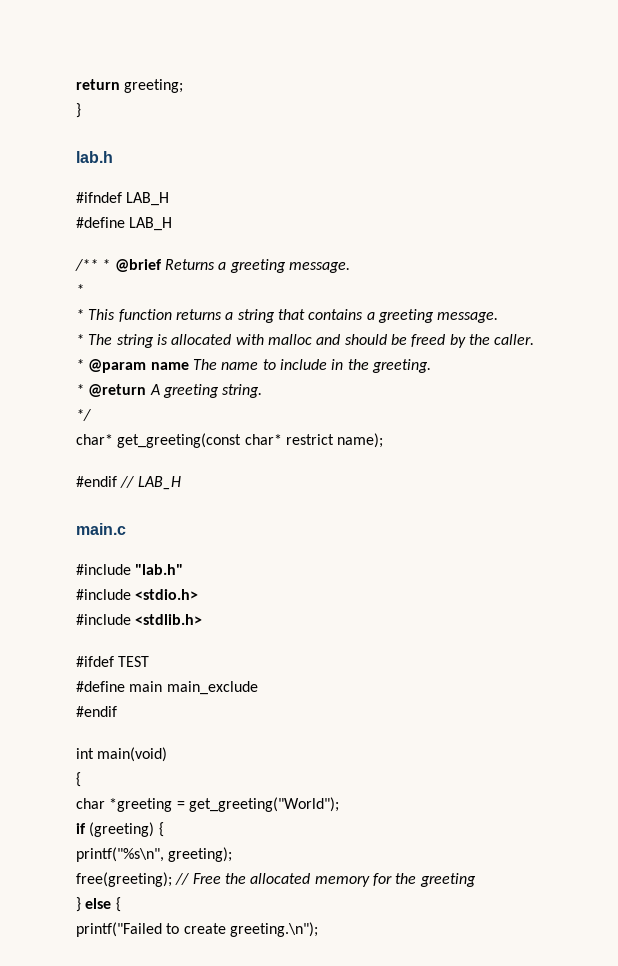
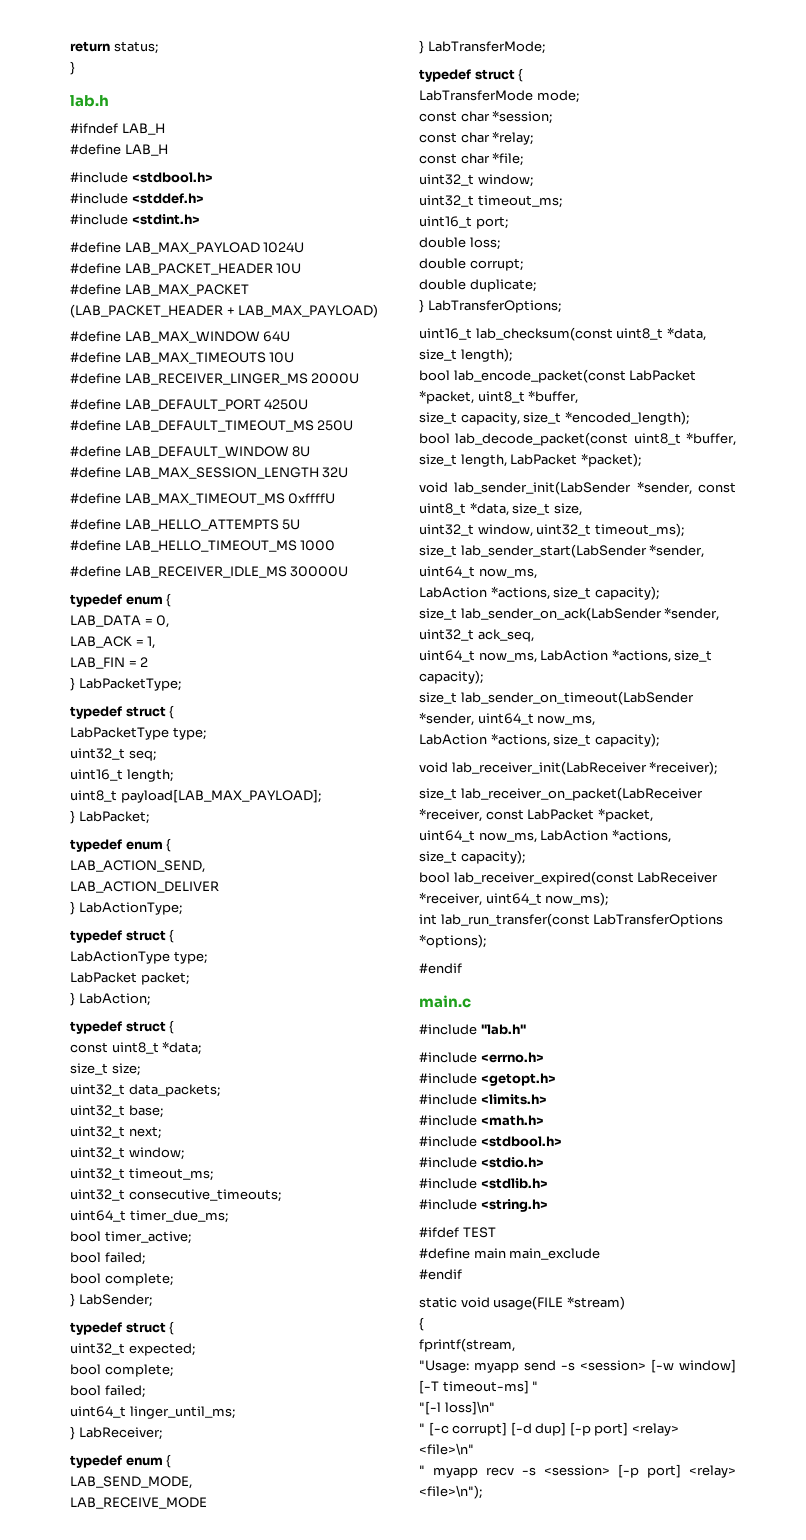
[124,79,184,93] greeting; -> [113,41,158,54] status;
[75,259,350,273] [76,284,84,295] [76,309,499,323] [76,334,535,348] [76,359,431,373] [76,384,263,398] [76,409,91,421] [76,433,384,448] [76,476,181,490] /** * @brief Returns a greeting message. // * // * This function returns a string that contains a greeting message. // * The string is allocated with malloc and should be freed by the caller. // * @param name The name to include in the greeting. // * @return A greeting string. // */ // char* get_greeting(const char* restrict name); // #endif // LAB_H -> [70,172,213,183] [70,193,204,204] [70,214,200,225] [70,242,305,254] [70,263,302,275] [70,284,249,296] [70,304,379,318] [70,331,291,343] [70,352,295,364] [70,373,360,385] [70,399,309,411] [70,420,354,432] [70,446,311,458] [70,467,349,479] [70,493,336,505] [70,519,301,531] [70,540,336,552] [70,566,349,578] [70,593,172,607] [70,615,170,628] [70,636,156,649] [70,657,149,669] [70,677,181,691] [70,705,175,719] [70,727,206,740] [70,748,156,761] [70,769,173,782] [70,789,321,803] [70,810,149,824] [70,838,172,852] [70,860,205,873] [70,881,219,893] [70,901,182,915] [70,929,175,943] [70,951,207,964] [70,972,189,985] [70,992,150,1006] [70,1020,175,1034] [70,1041,202,1055] [70,1063,140,1076] [70,1084,220,1097] [70,1105,163,1118] [70,1126,161,1139] [70,1147,184,1160] [70,1168,213,1181] [70,1189,281,1202] [70,1210,228,1223] [70,1231,191,1244] [70,1252,145,1265] [70,1273,173,1286] [70,1293,152,1307] [70,1321,175,1335] [70,1343,195,1356] [70,1364,173,1377] [70,1385,145,1398] [70,1406,235,1419] [70,1426,162,1440] [70,1454,172,1468] [70,1476,192,1489] [70,1497,207,1509] [419,40,545,54] [419,68,524,82] [419,90,579,103] [419,110,553,124] [419,131,534,145] [419,152,524,166] [419,174,533,187] [419,195,562,208] [419,216,508,229] [419,237,500,250] [419,258,523,271] [419,279,536,292] [419,299,561,313] [419,327,706,341] [419,348,512,362] [419,369,697,383] [419,390,579,404] [419,411,689,425] [419,432,736,446] [419,453,641,467] [419,481,736,495] [419,502,582,516] [419,523,684,537] [419,544,705,558] [419,566,537,579] [419,586,659,600] [419,607,720,621] [419,629,534,642] [419,649,713,663] [419,670,483,684] [419,691,694,705] [419,712,596,726] [419,733,659,747] [419,761,718,775] [419,787,703,801] [419,808,653,822] [419,829,671,843] [419,850,525,864] [419,871,719,885] [419,892,609,906] [419,913,724,927] [419,934,486,948] [419,963,462,974] #include <stdbool.h> // #include <stddef.h> // #include <stdint.h> // #define LAB_MAX_PAYLOAD 1024U // #define LAB_PACKET_HEADER 10U // #define LAB_MAX_PACKET (LAB_PACKET_HEADER + LAB_MAX_PAYLOAD) // #define LAB_MAX_WINDOW 64U // #define LAB_MAX_TIMEOUTS 10U // #define LAB_RECEIVER_LINGER_MS 2000U // #define LAB_DEFAULT_PORT 4250U // #define LAB_DEFAULT_TIMEOUT_MS 250U // #define LAB_DEFAULT_WINDOW 8U // #define LAB_MAX_SESSION_LENGTH 32U // #define LAB_MAX_TIMEOUT_MS 0xffffU // #define LAB_HELLO_ATTEMPTS 5U // #define LAB_HELLO_TIMEOUT_MS 1000 // #define LAB_RECEIVER_IDLE_MS 30000U // typedef enum { // LAB_DATA = 0, // LAB_ACK = 1, // LAB_FIN = 2 // } LabPacketType; // typedef struct { // LabPacketType type; // uint32_t seq; // uint16_t length; // uint8_t payload[LAB_MAX_PAYLOAD]; // } LabPacket; // typedef enum { // LAB_ACTION_SEND, // LAB_ACTION_DELIVER // } LabActionType; // typedef struct { // LabActionType type; // LabPacket packet; // } LabAction; // typedef struct { // const uint8_t *data; // size_t size; // uint32_t data_packets; // uint32_t base; // uint32_t next; // uint32_t window; // uint32_t timeout_ms; // uint32_t consecutive_timeouts; // uint64_t timer_due_ms; // bool timer_active; // bool failed; // bool complete; // } LabSender; // typedef struct { // uint32_t expected; // bool complete; // bool failed; // uint64_t linger_until_ms; // } LabReceiver; // typedef enum { // LAB_SEND_MODE, // LAB_RECEIVE_MODE // } LabTransferMode; // typedef struct { // LabTransferMode mode; // const char *session; // const char *relay; // const char *file; // uint32_t window; // uint32_t timeout_ms; // uint16_t port; // double loss; // double corrupt; // double duplicate; // } LabTransferOptions; // uint16_t lab_checksum(const uint8_t *data, size_t length); // bool lab_encode_packet(const LabPacket *packet, uint8_t *buffer, // size_t capacity, size_t *encoded_length); // bool lab_decode_packet(const uint8_t *buffer, size_t length, LabPacket *packet); // void lab_sender_init(LabSender *sender, const uint8_t *data, size_t size, // uint32_t window, uint32_t timeout_ms); // size_t lab_sender_start(LabSender *sender, uint64_t now_ms, // LabAction *actions, size_t capacity); // size_t lab_sender_on_ack(LabSender *sender, uint32_t ack_seq, // uint64_t now_ms, LabAction *actions, size_t capacity); // size_t lab_sender_on_timeout(LabSender *sender, uint64_t now_ms, // LabAction *actions, size_t capacity); // void lab_receiver_init(LabReceiver *receiver); // size_t lab_receiver_on_packet(LabReceiver *receiver, const LabPacket *packet, // uint64_t now_ms, LabAction *actions, // size_t capacity); // bool lab_receiver_expired(const LabReceiver *receiver, uint64_t now_ms); // int lab_run_transfer(const LabTransferOptions *options); // #endif
(184, 569) none -> [419,1052,544,1063] [419,1073,556,1086] [419,1094,547,1105] [419,1115,544,1126] [419,1136,562,1147] // #include <errno.h> // #include <getopt.h> // #include <limits.h> // #include <math.h> // #include <stdbool.h>
(203, 619) none -> [419,1199,548,1212] // #include <string.h>
[76,747,168,762] [76,772,81,787] [76,797,339,812] [76,822,164,837] [76,847,233,862] [76,872,476,887] [76,897,121,912] [76,922,318,937] int main(void) // { // char *greeting = get_greeting("World"); // if (greeting) { // printf("%s\n", greeting); // free(greeting); // Free the allocated memory for the greeting // } else { // printf("Failed to create greeting.\n"); -> [419,1296,625,1310] [419,1317,424,1331] [419,1338,515,1352] [419,1359,736,1373] [419,1380,539,1394] [419,1401,495,1415] [419,1422,679,1436] [419,1443,474,1455] [419,1464,736,1478] [419,1485,482,1499] static void usage(FILE *stream) // { // fprintf(stream, // "Usage: myapp send -s <session> [-w window] [-T timeout-ms] " // "[-l loss]\n" // " [-c corrupt] [-d dup] [-p port] <relay> <file>\n" // " myapp recv -s <session> [-p port] <relay> <file>\n");

